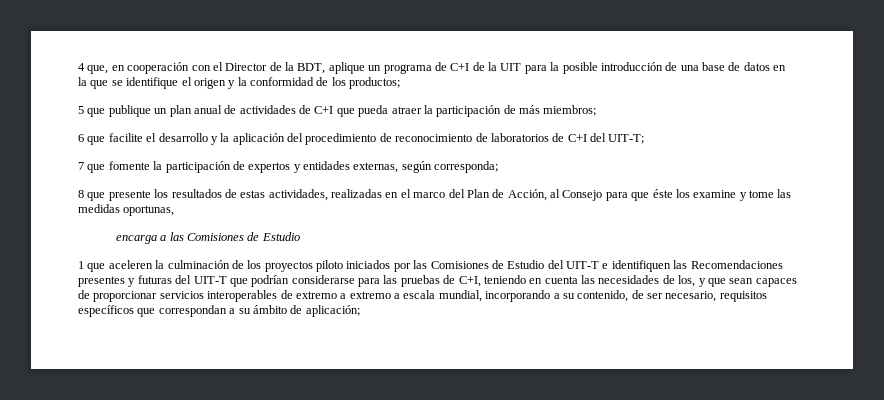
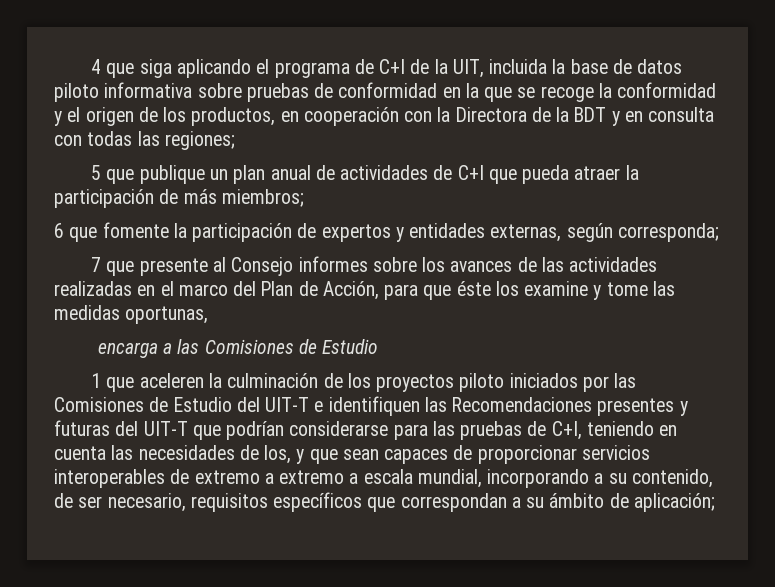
[87,62,382,74] que, en cooperación con el Director de la BDT, aplique un -> [106,59,270,78] que siga aplicando el
[500,62,787,74] [78,77,401,89] UIT para la posible introducción de una base de datos en la que se identifique el origen y la conformidad de los productos; -> [452,59,683,78] [54,82,717,102] [54,107,715,126] [54,131,235,150] UIT, incluida la base de datos piloto informativa sobre pruebas de conformidad en la que se recoge la conformidad y el origen de los productos, en cooperación con la Directora de la BDT y en consulta con todas las regiones;
[108,133,645,145] [78,162,106,173] facilite el desarrollo y la aplicación del procedimiento de reconocimiento de laboratorios de C+I del UIT-T; // 7 que -> (98, 234) none
[78,190,84,198] 8 -> [91,257,102,272] 7
[154,189,328,201] los resultados de estas actividades, -> [212,256,658,276] al Consejo informes sobre los avances de las actividades
[550,189,603,201] al Consejo -> (379, 290) none

